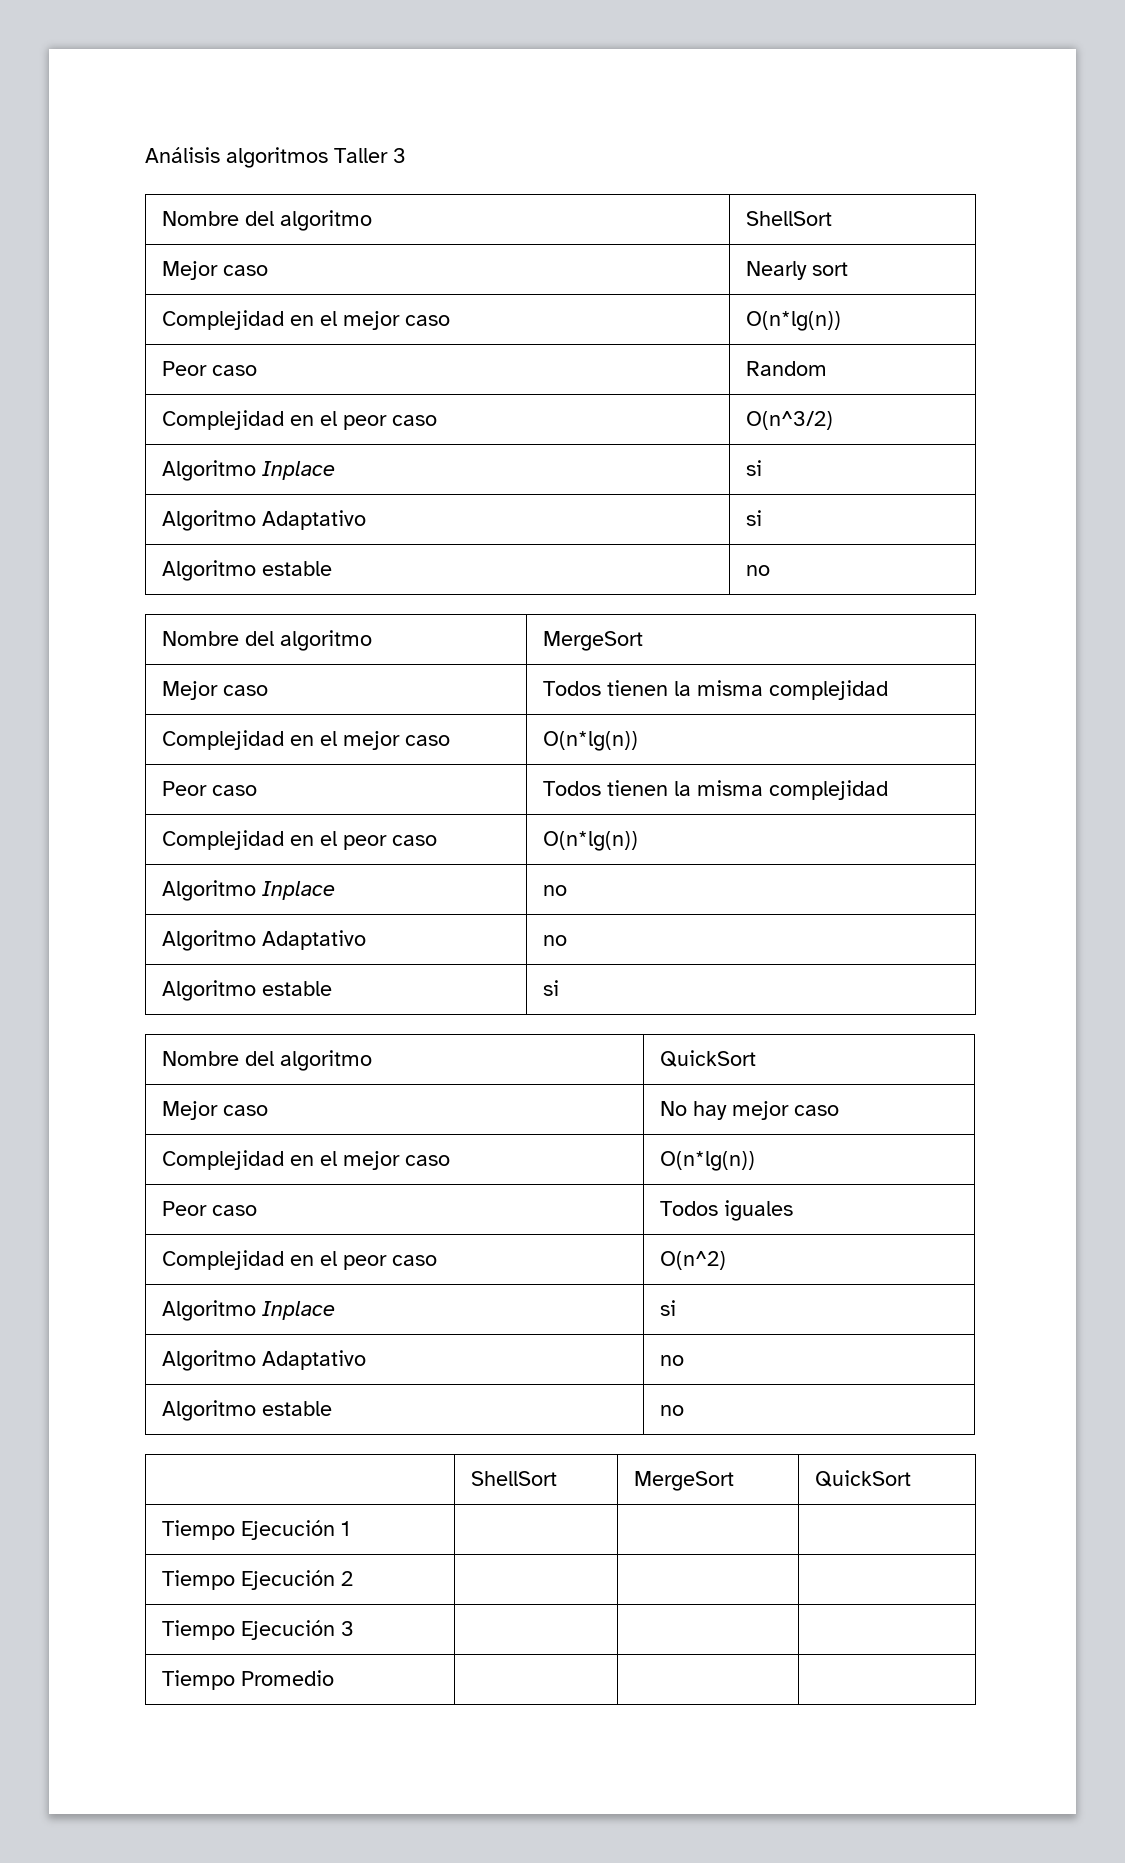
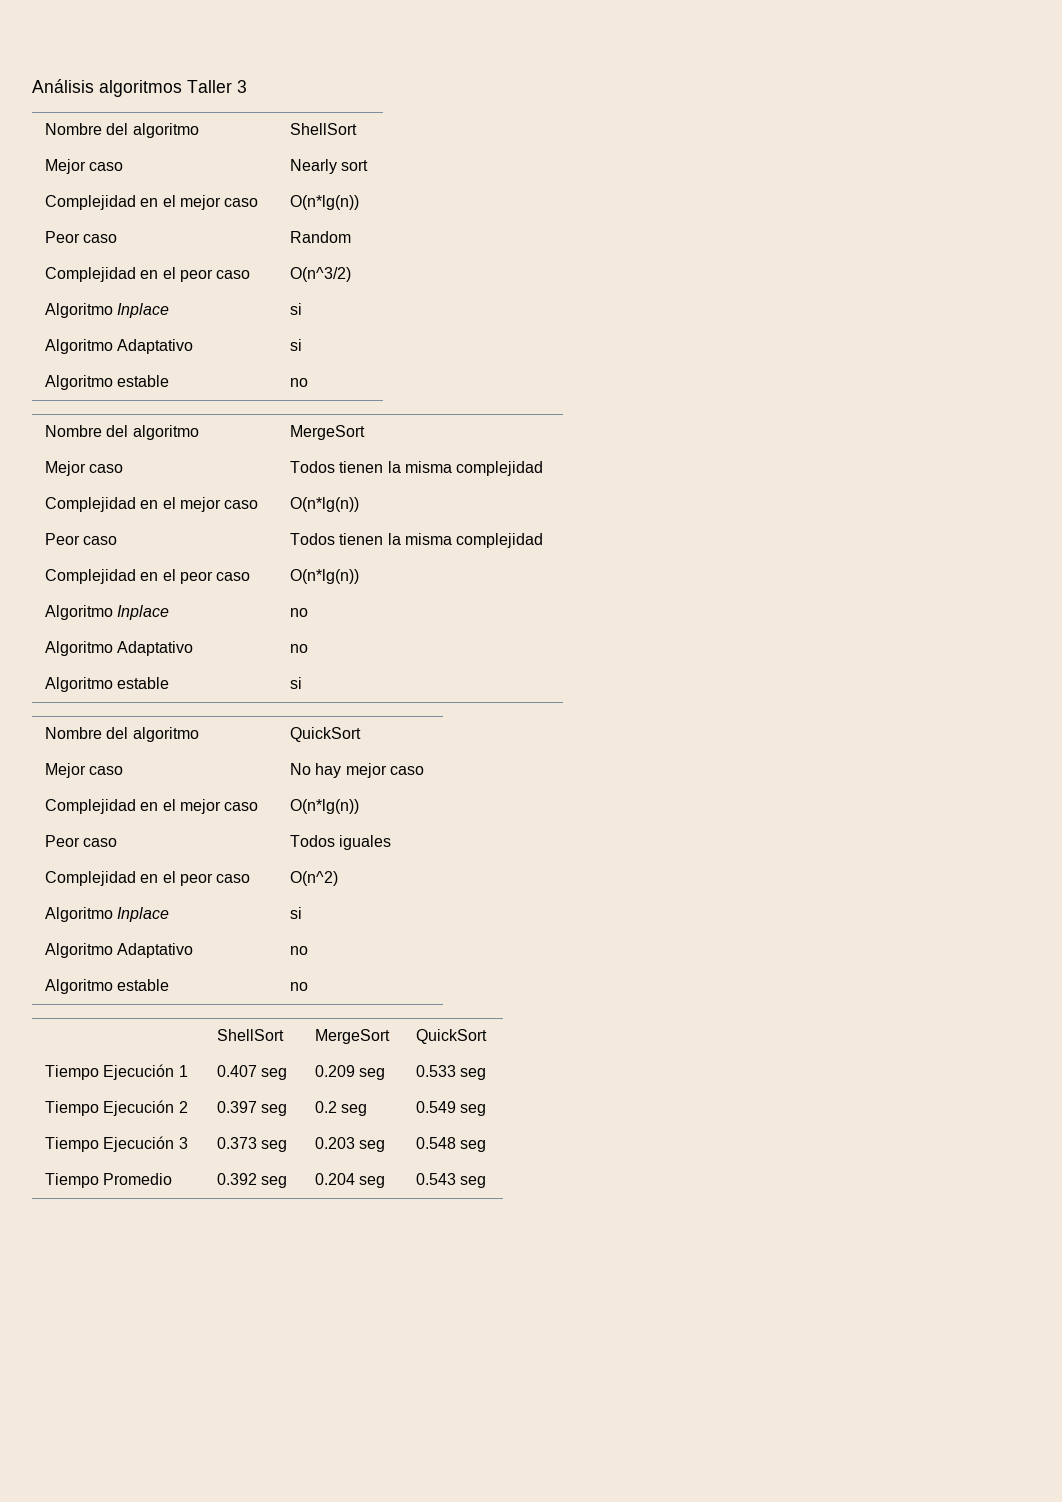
[161,1570,353,1590] [161,1620,354,1640] [161,1670,334,1690] | | // Tiempo Ejecución 2 | | | // Tiempo Ejecución 3 | | | // Tiempo Promedio | | | -> [216,1065,288,1080] [314,1065,386,1080] [415,1065,487,1080] [44,1100,188,1116] [216,1101,288,1116] [314,1101,368,1116] [415,1101,487,1116] [44,1136,188,1152] [216,1137,288,1152] [314,1137,386,1152] [415,1137,487,1152] [44,1173,173,1188] [216,1173,288,1188] [314,1173,386,1188] [415,1173,487,1188] 0.407 seg | 0.209 seg | 0.533 seg // Tiempo Ejecución 2 | 0.397 seg | 0.2 seg | 0.549 seg // Tiempo Ejecución 3 | 0.373 seg | 0.203 seg | 0.548 seg // Tiempo Promedio | 0.392 seg | 0.204 seg | 0.543 seg

